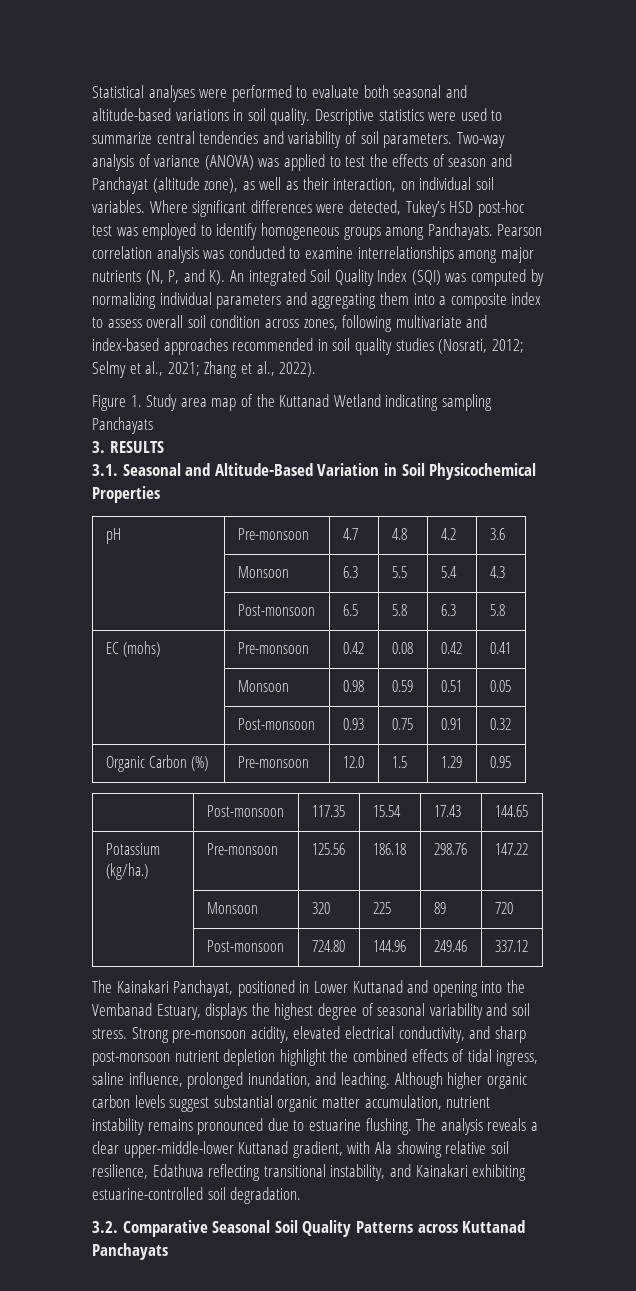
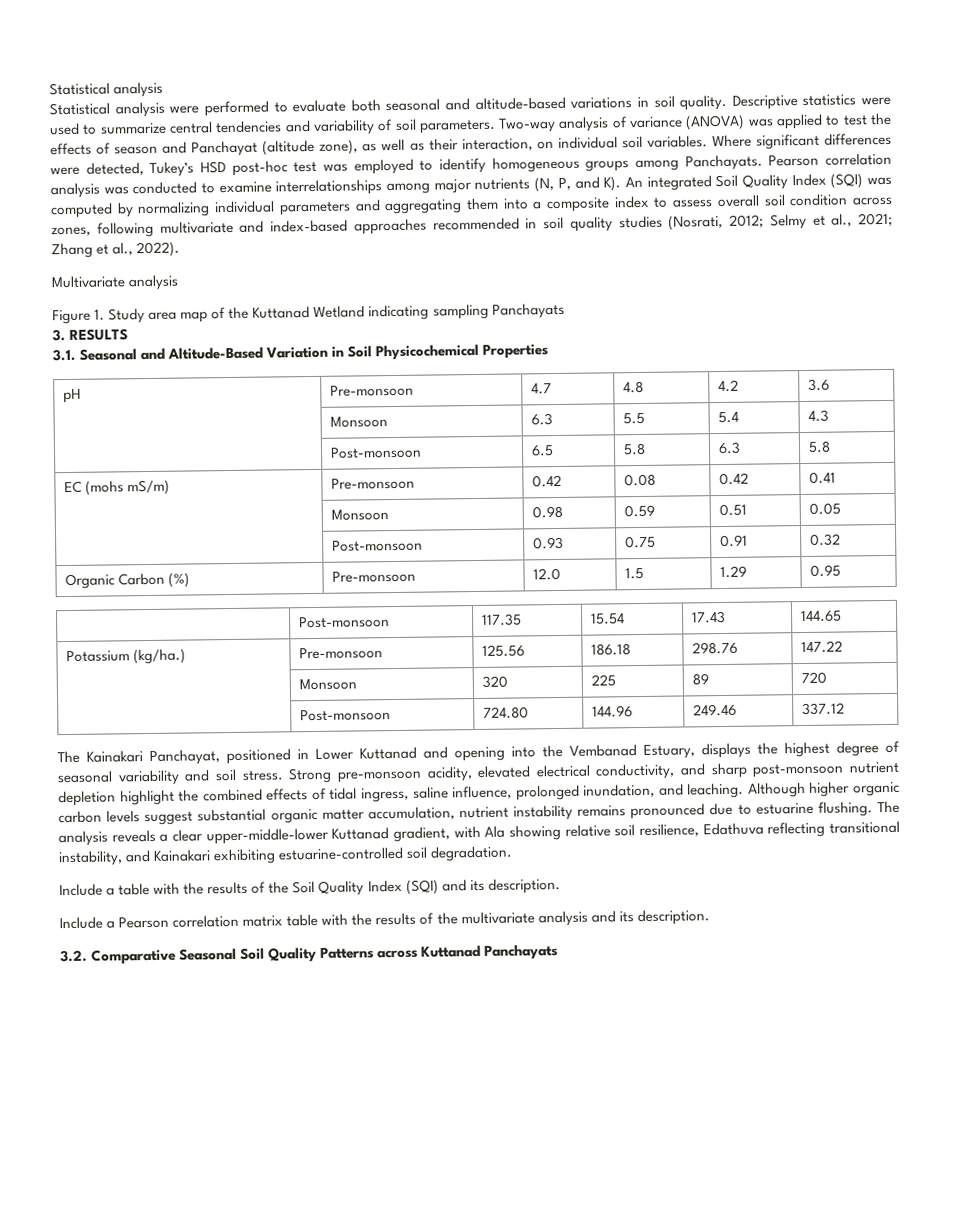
[92,85,195,102] Statistical analyses -> [49,81,164,98] [49,101,165,118] Statistical analysis // Statistical analysis
(317, 369) none -> [51,274,180,291] // Multivariate analysis
[122,641,160,657] (mohs) -> [85,479,171,496] (mohs mS/m)
(302, 1195) none -> [59,877,561,897] [59,909,710,930] // Include a table with the results of the Soil Quality Index (SQI) and its description. // Include a Pearson correlation matrix table with the results of the multivariate analysis and its description.

